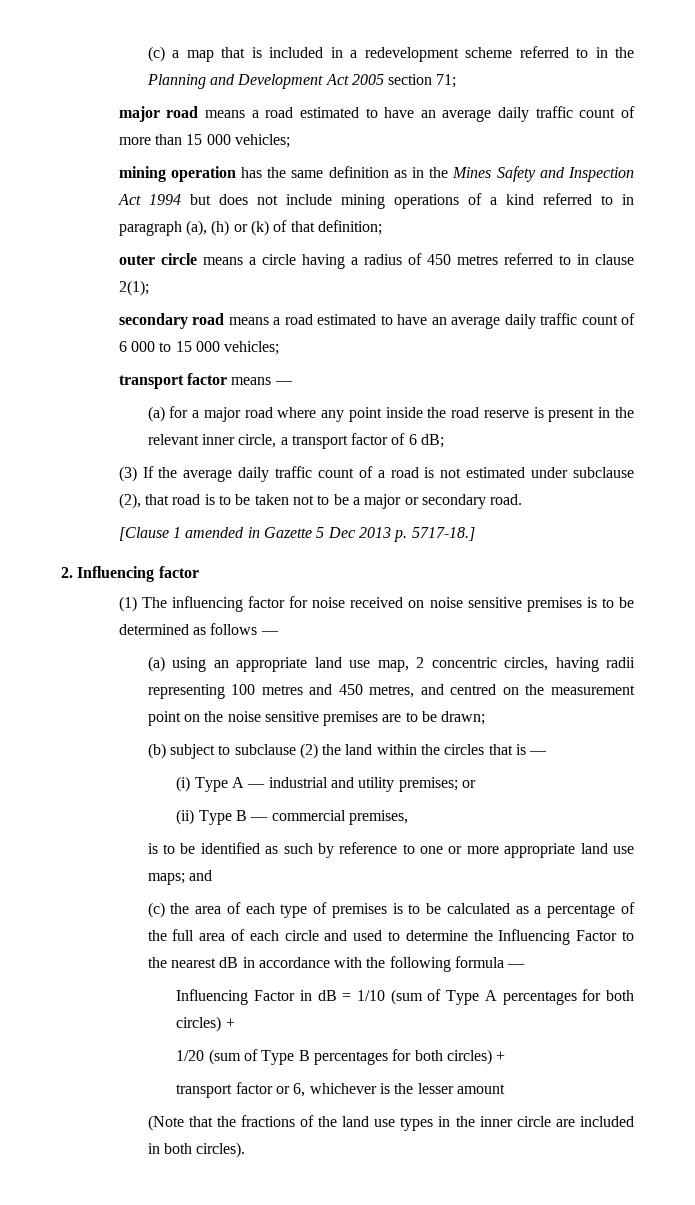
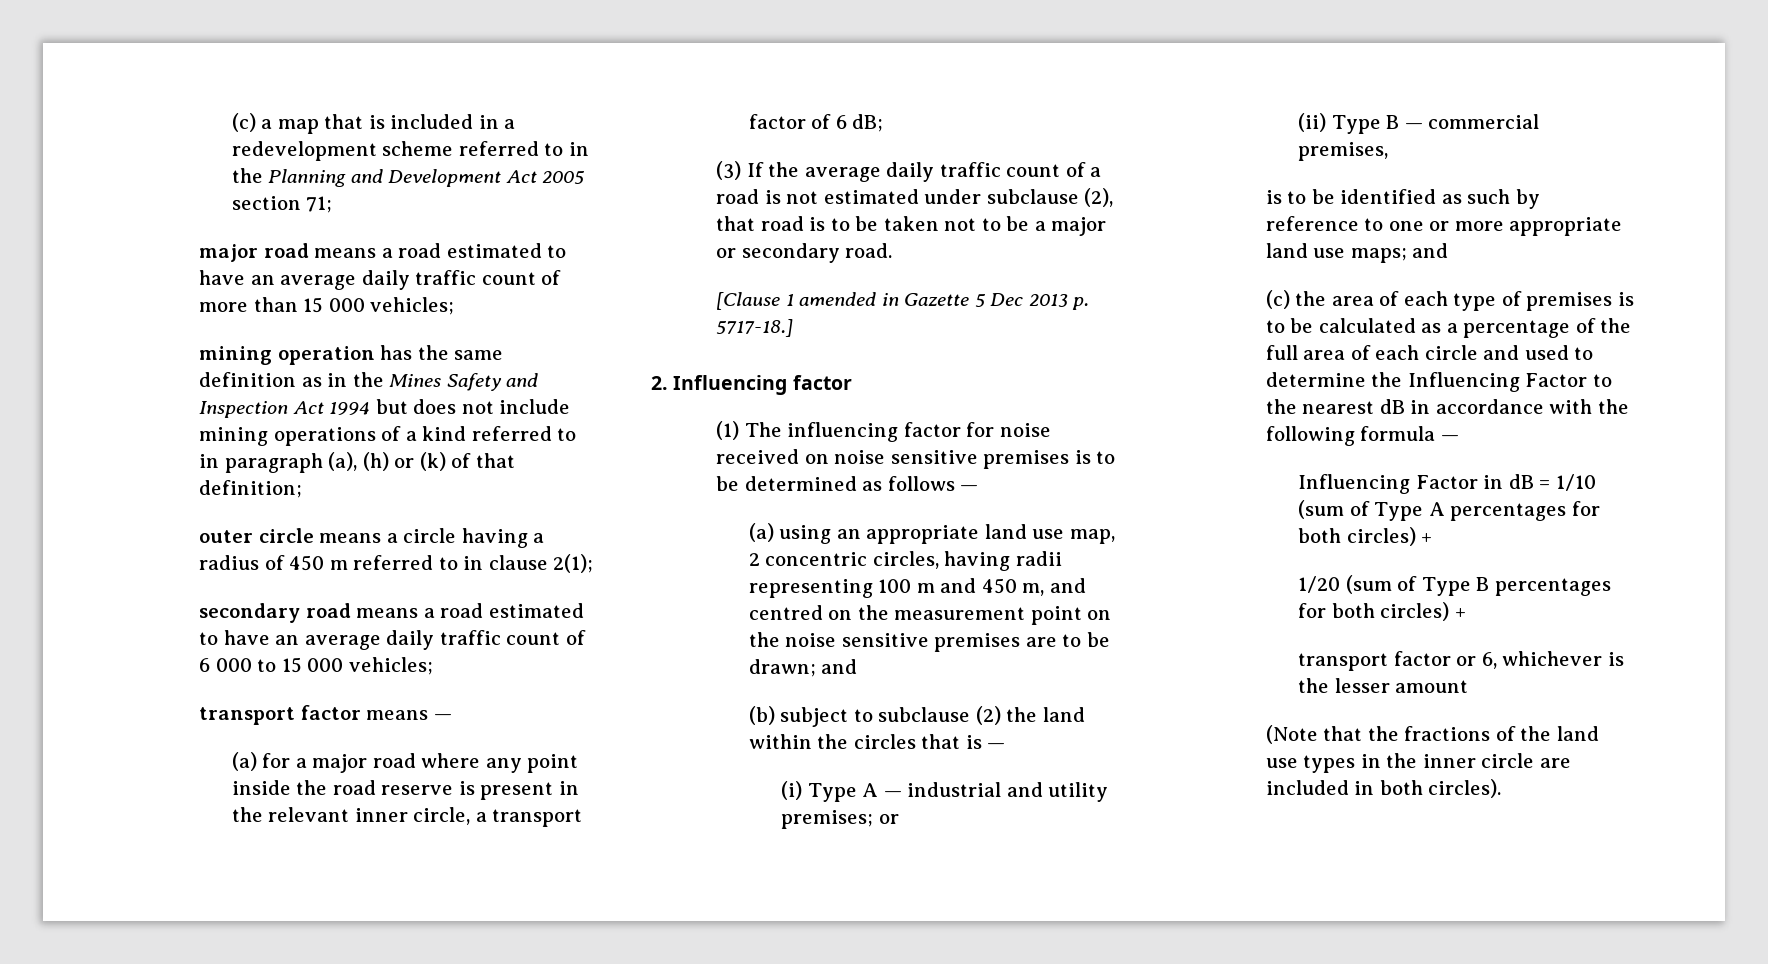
[456,255,498,265] metres -> [329,560,348,570] m
[261,685,303,695] metres -> [916,583,935,593] m
[369,685,415,698] metres, -> [1022,583,1045,596] m,
(486, 718) none -> [821,659,858,674] and

